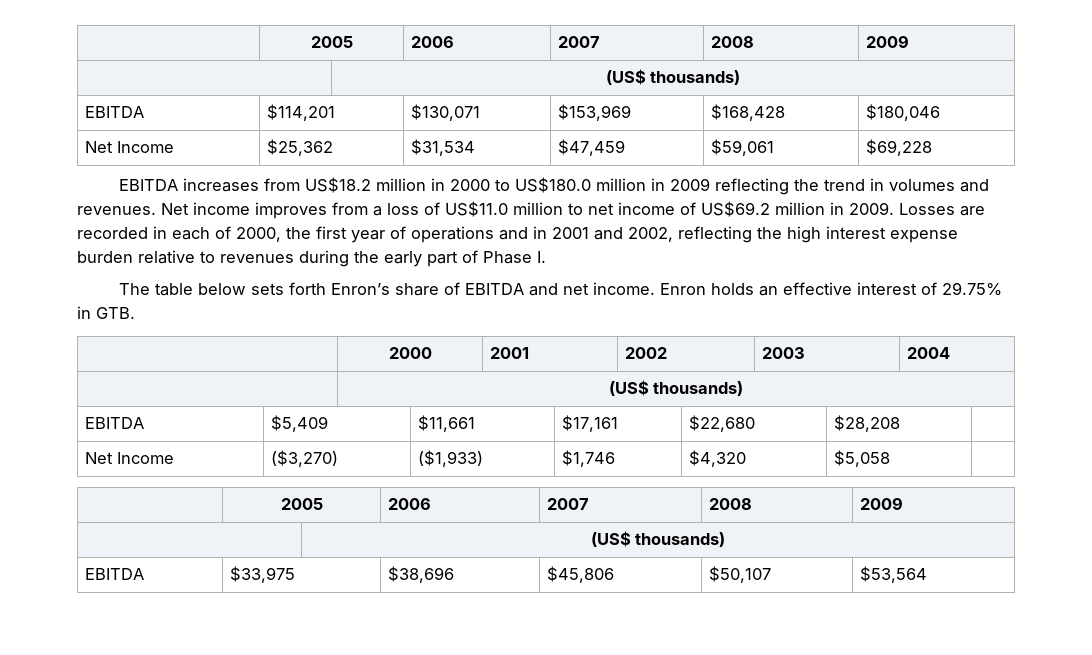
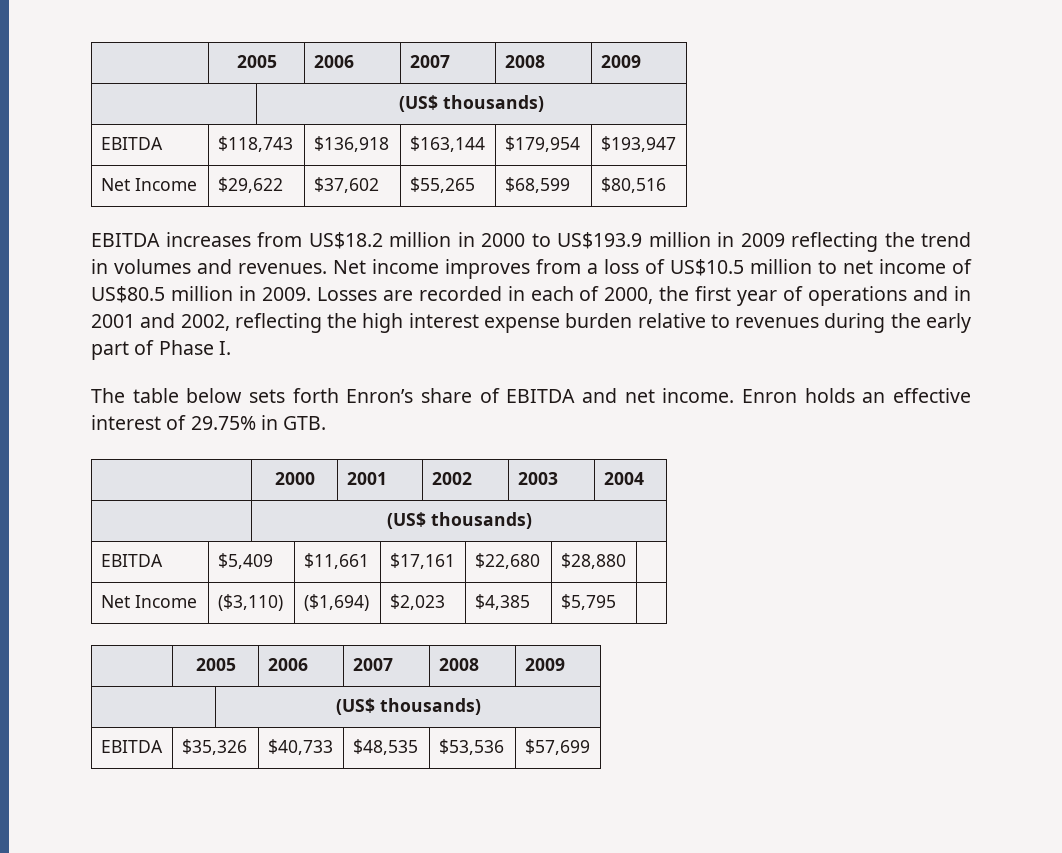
[310,36,353,48] [410,36,454,48] [557,36,600,48] [710,36,754,48] [865,35,909,48] [605,69,741,85] [84,106,144,118] [266,104,335,121] [410,104,480,121] [557,104,631,121] [710,104,785,121] [865,104,940,121] [84,141,174,153] [266,139,333,156] [410,139,475,156] [557,139,625,156] [710,139,774,156] [865,139,932,156] | 2005 | 2006 | 2007 | 2008 | 2009 // | (US$ thousands) // EBITDA | $114,201 | $130,071 | $153,969 | $168,428 | $180,046 // Net Income | $25,362 | $31,534 | $47,459 | $59,061 | $69,228 -> [236,55,277,68] [313,55,354,68] [409,55,450,68] [504,55,545,68] [600,55,641,68] [399,95,544,112] [100,137,163,150] [217,136,293,152] [313,136,389,152] [409,136,485,152] [504,136,580,152] [600,136,676,152] [100,178,197,191] [217,177,283,193] [313,177,379,193] [409,177,475,193] [504,177,570,193] [600,177,666,193] | 2005 | 2006 | 2007 | 2008 | 2009 // | (US$ thousands) // EBITDA | $118,743 | $136,918 | $163,144 | $179,954 | $193,947 // Net Income | $29,622 | $37,602 | $55,265 | $68,599 | $80,516
[515,177,592,193] US$180.0 -> [557,232,642,249] US$193.9
[445,201,508,217] US$11.0 -> [670,259,744,276] US$10.5
[701,201,770,217] US$69.2 -> [91,286,165,303] US$80.5
[833,415,900,432] [84,452,174,464] [270,450,338,467] [417,450,483,467] [561,450,615,467] [688,450,746,467] [833,450,890,467] [280,498,323,510] [387,498,431,510] [546,498,589,510] [708,498,752,510] [859,497,903,510] [590,531,726,547] [84,568,144,580] [229,566,295,583] [387,566,454,583] [546,566,614,583] [708,566,771,583] [859,566,927,583] $28,208 | // Net Income | ($3,270) | ($1,933) | $1,746 | $4,320 | $5,058 | // | 2005 | 2006 | 2007 | 2008 | 2009 // | (US$ thousands) // EBITDA | $33,975 | $38,696 | $45,806 | $50,107 | $53,564 -> [560,553,626,569] [100,595,197,608] [217,594,283,611] [303,594,369,611] [389,594,445,610] [474,594,530,610] [560,594,616,610] [195,658,236,671] [267,658,308,671] [352,658,393,671] [438,658,479,671] [524,658,565,671] [335,698,481,715] [100,740,163,753] [181,739,247,755] [267,739,333,755] [352,739,418,755] [438,739,504,755] [524,739,590,755] $28,880 | // Net Income | ($3,110) | ($1,694) | $2,023 | $4,385 | $5,795 | // | 2005 | 2006 | 2007 | 2008 | 2009 // | (US$ thousands) // EBITDA | $35,326 | $40,733 | $48,535 | $53,536 | $57,699

